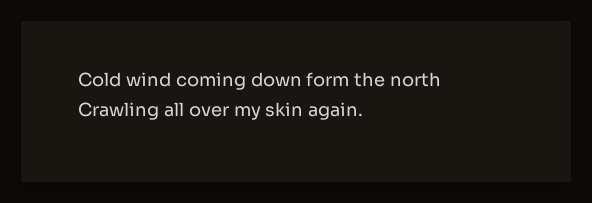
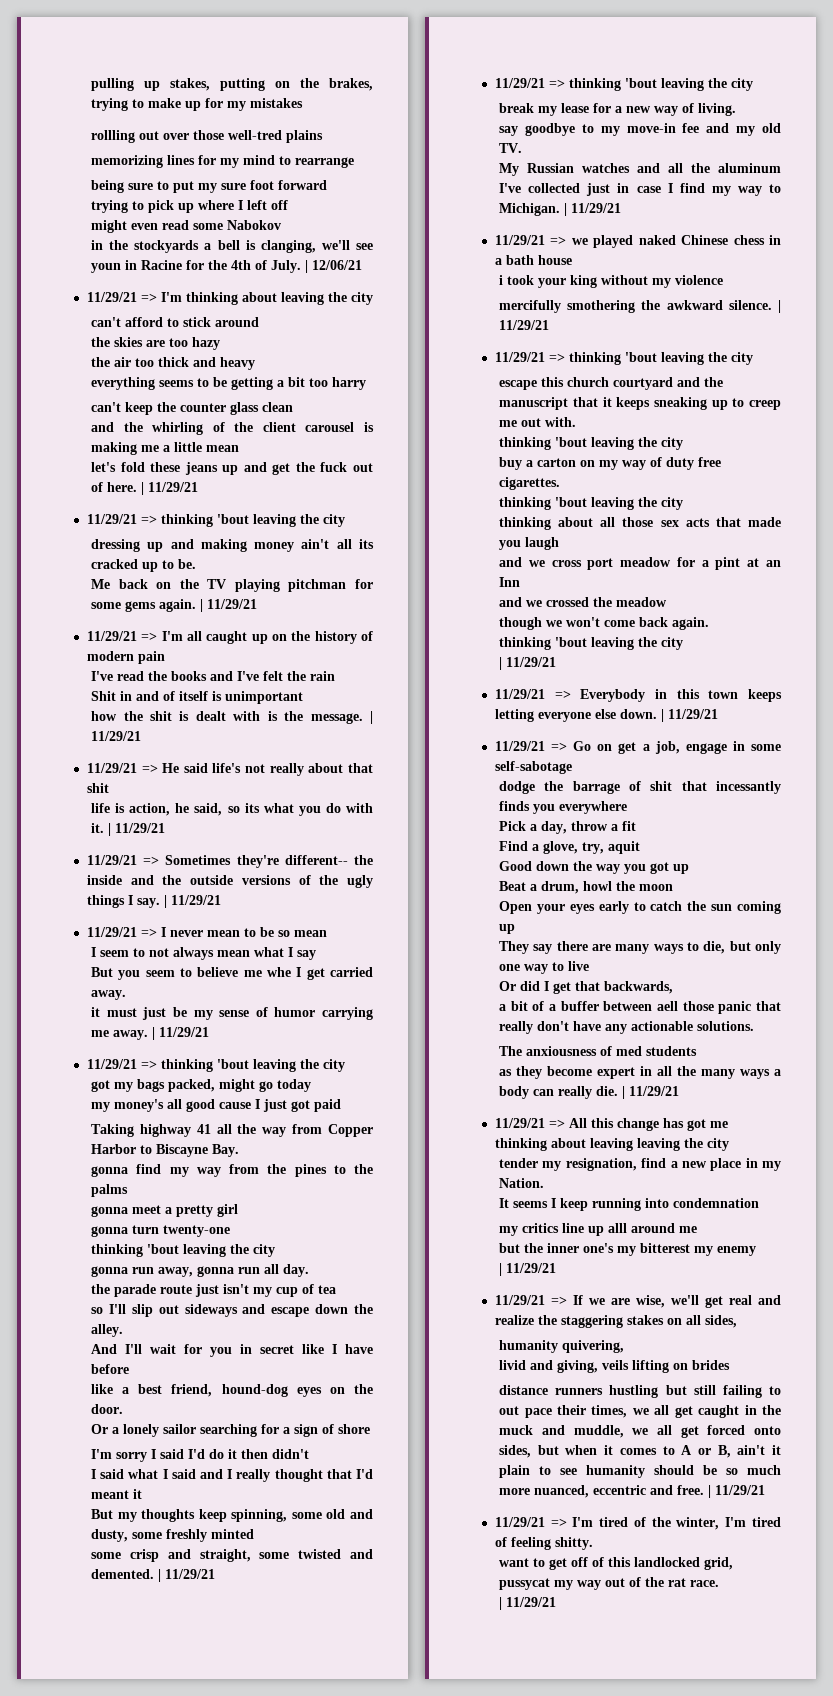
[78,72,442,90] [78,102,364,120] Cold wind coming down form the north // Crawling all over my skin again. -> [91,78,373,91] [91,98,304,111] [91,130,324,143] [91,155,355,168] [91,180,328,193] [91,200,289,213] [91,220,282,233] [91,240,373,253] [91,260,363,273] [86,292,373,305] [91,317,260,327] [91,337,221,350] [91,357,256,370] [91,377,367,390] [91,402,294,415] [91,422,374,435] [91,442,240,455] [91,462,373,475] [91,482,199,495] [86,514,345,527] [91,539,374,552] [91,559,197,572] [91,579,373,592] [91,599,258,612] [86,631,373,644] [86,651,165,664] [91,671,336,681] [91,691,304,704] [91,711,373,724] [91,731,142,741] [86,763,373,776] [86,783,109,793] [91,803,373,816] [91,823,166,836] [86,855,373,868] [86,875,373,888] [86,895,221,908] [86,927,327,937] [91,947,317,960] [91,967,373,980] [91,990,127,1000] [91,1007,373,1020] [91,1027,210,1040] [86,1059,345,1072] [91,1079,312,1092] [91,1099,342,1112] [91,1124,374,1137] [91,1144,240,1157] [91,1164,373,1177] [91,1184,129,1197] [91,1204,239,1217] [91,1225,231,1237] [91,1244,276,1257] [91,1264,310,1277] [91,1284,337,1297] [91,1304,373,1317] [91,1324,124,1337] [91,1344,373,1357] [91,1364,130,1374] [91,1384,373,1397] [91,1404,124,1414] [91,1424,371,1437] [91,1449,310,1462] [91,1469,373,1482] [91,1489,143,1499] [91,1509,373,1522] [91,1529,255,1542] [91,1549,374,1562] [91,1569,216,1582] [494,78,753,91] [499,103,737,116] [499,123,781,136] [499,143,523,153] [499,163,781,176] [499,183,782,196] [499,203,622,216] [494,235,781,248] [494,255,572,265] [499,275,724,288] [499,300,781,313] [499,320,550,330] [494,352,753,365] [499,377,724,390] [499,397,781,410] [499,417,577,427] [499,437,684,450] [499,457,722,470] [499,477,561,490] [499,497,684,510] [499,517,781,530] [499,537,560,550] [499,557,781,570] [499,577,521,587] [499,597,668,607] [499,617,710,630] [499,637,684,650] [499,657,557,670] [494,689,782,702] [494,709,718,722] [494,741,781,754] [494,761,572,774] [499,781,781,794] [499,801,628,814] [499,821,637,834] [499,841,641,854] [499,861,690,874] [499,881,674,894] [499,901,781,914] [499,924,516,934] [499,941,781,954] [499,961,590,974] [499,981,674,994] [499,1001,781,1014] [499,1021,755,1034] [499,1046,698,1056] [499,1066,781,1079] [499,1086,680,1099] [494,1118,728,1131] [494,1138,729,1151] [499,1158,781,1171] [499,1178,545,1188] [499,1198,760,1211] [499,1223,698,1236] [499,1243,757,1256] [499,1263,557,1276] [494,1295,781,1308] [494,1315,737,1328] [499,1340,625,1353] [499,1360,731,1373] [499,1385,781,1398] [499,1405,781,1418] [499,1425,781,1438] [499,1445,781,1458] [499,1465,781,1478] [499,1485,766,1498] [494,1517,781,1530] [494,1537,593,1550] [499,1557,734,1570] [499,1577,720,1590] [499,1597,557,1610] pulling up stakes, putting on the brakes, trying to make up for my mistakes // rollling out over those well-tred plains // memorizing lines for my mind to rearrange // being sure to put my sure foot forward // trying to pick up where I left off // might even read some Nabokov // in the stockyards a bell is clanging, we'll see youn in Racine for the 4th of July. | 12/06/21 // 11/29/21 => I'm thinking about leaving the city // can't afford to stick around // the skies are too hazy // the air too thick and heavy // everything seems to be getting a bit too harry // can't keep the counter glass clean // and the whirling of the client carousel is making me a little mean // let's fold these jeans up and get the fuck out of here. | 11/29/21 // 11/29/21 => thinking 'bout leaving the city // dressing up and making money ain't all its cracked up to be. // Me back on the TV playing pitchman for some gems again. | 11/29/21 // 11/29/21 => I'm all caught up on the history of modern pain // I've read the books and I've felt the rain // Shit in and of itself is unimportant // how the shit is dealt with is the message. | 11/29/21 // 11/29/21 => He said life's not really about that shit // life is action, he said, so its what you do with it. | 11/29/21 // 11/29/21 => Sometimes they're different-- the inside and the outside versions of the ugly things I say. | 11/29/21 // 11/29/21 => I never mean to be so mean // I seem to not always mean what I say // But you seem to believe me whe I get carried away. // it must just be my sense of humor carrying me away. | 11/29/21 // 11/29/21 => thinking 'bout leaving the city // got my bags packed, might go today // my money's all good cause I just got paid // Taking highway 41 all the way from Copper Harbor to Biscayne Bay. // gonna find my way from the pines to the palms // gonna meet a pretty girl // gonna turn twenty-one // thinking 'bout leaving the city // gonna run away, gonna run all day. // the parade route just isn't my cup of tea // so I'll slip out sideways and escape down the alley. // And I'll wait for you in secret like I have before // like a best friend, hound-dog eyes on the door. // Or a lonely sailor searching for a sign of shore // I'm sorry I said I'd do it then didn't // I said what I said and I really thought that I'd meant it // But my thoughts keep spinning, some old and dusty, some freshly minted // some crisp and straight, some twisted and demented. | 11/29/21 // 11/29/21 => thinking 'bout leaving the city // break my lease for a new way of living. // say goodbye to my move-in fee and my old TV. // My Russian watches and all the aluminum I've collected just in case I find my way to Michigan. | 11/29/21 // 11/29/21 => we played naked Chinese chess in a bath house // i took your king without my violence // mercifully smothering the awkward silence. | 11/29/21 // 11/29/21 => thinking 'bout leaving the city // escape this church courtyard and the manuscript that it keeps sneaking up to creep me out with. // thinking 'bout leaving the city // buy a carton on my way of duty free cigarettes. // thinking 'bout leaving the city // thinking about all those sex acts that made you laugh // and we cross port meadow for a pint at an Inn // and we crossed the meadow // though we won't come back again. // thinking 'bout leaving the city // | 11/29/21 // 11/29/21 => Everybody in this town keeps letting everyone else down. | 11/29/21 // 11/29/21 => Go on get a job, engage in some self-sabotage // dodge the barrage of shit that incessantly finds you everywhere // Pick a day, throw a fit // Find a glove, try, aquit // Good down the way you got up // Beat a drum, howl the moon // Open your eyes early to catch the sun coming up // They say there are many ways to die, but only one way to live // Or did I get that backwards, // a bit of a buffer between aell those panic that really don't have any actionable solutions. // The anxiousness of med students // as they become expert in all the many ways a body can really die. | 11/29/21 // 11/29/21 => All this change has got me thinking about leaving leaving the city // tender my resignation, find a new place in my Nation. // It seems I keep running into condemnation // my critics line up alll around me // but the inner one's my bitterest my enemy // | 11/29/21 // 11/29/21 => If we are wise, we'll get real and realize the staggering stakes on all sides, // humanity quivering, // livid and giving, veils lifting on brides // distance runners hustling but still failing to out pace their times, we all get caught in the muck and muddle, we all get forced onto sides, but when it comes to A or B, ain't it plain to see humanity should be so much more nuanced, eccentric and free. | 11/29/21 // 11/29/21 => I'm tired of the winter, I'm tired of feeling shitty. // want to get off of this landlocked grid, pussycat my way out of the rat race. // | 11/29/21

